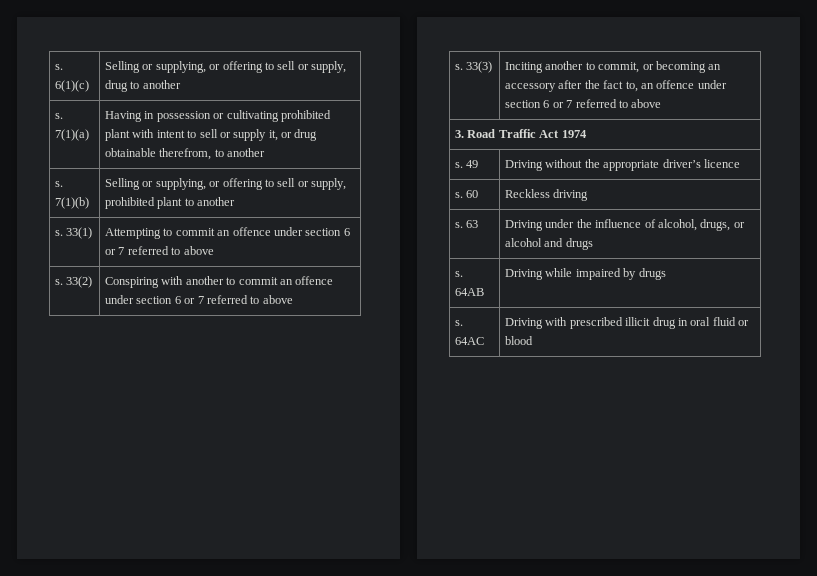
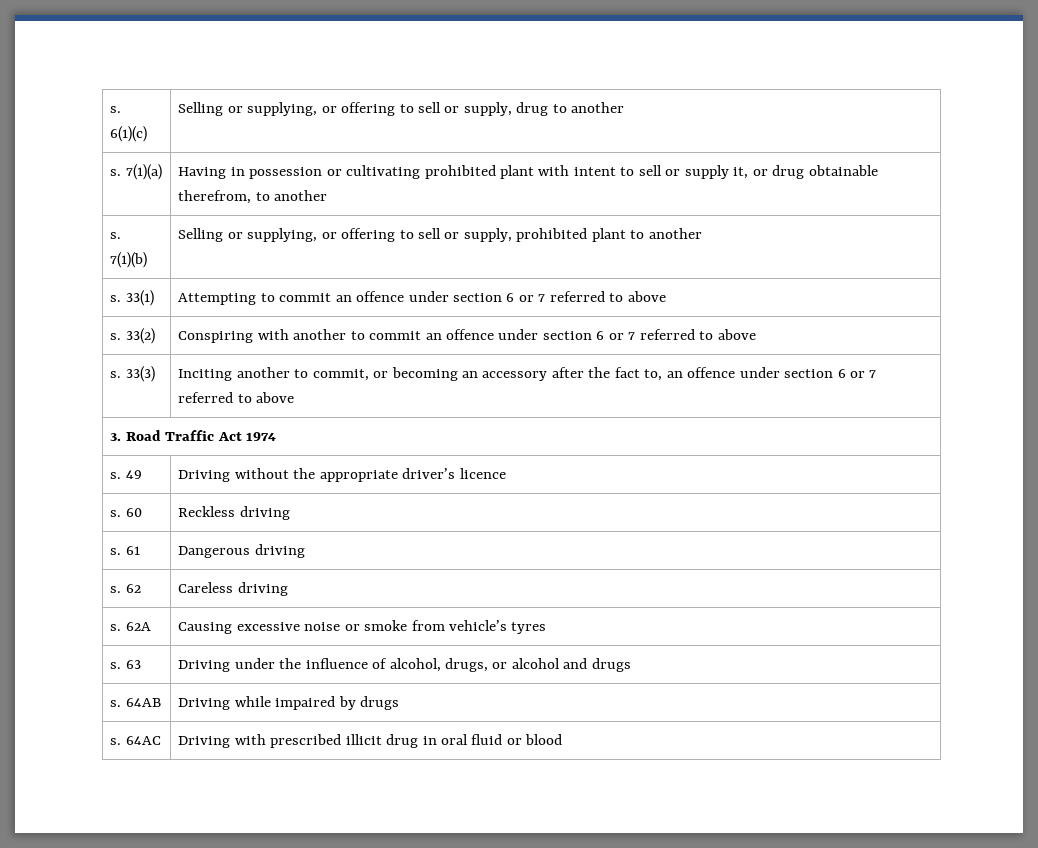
(589, 195) none -> [110,546,140,555] [178,544,305,558] [110,584,141,593] [178,582,288,596] [110,622,151,631] [178,620,547,634] // s. 61 | Dangerous driving // s. 62 | Careless driving // s. 62A | Causing excessive noise or smoke from vehicle’s tyres

